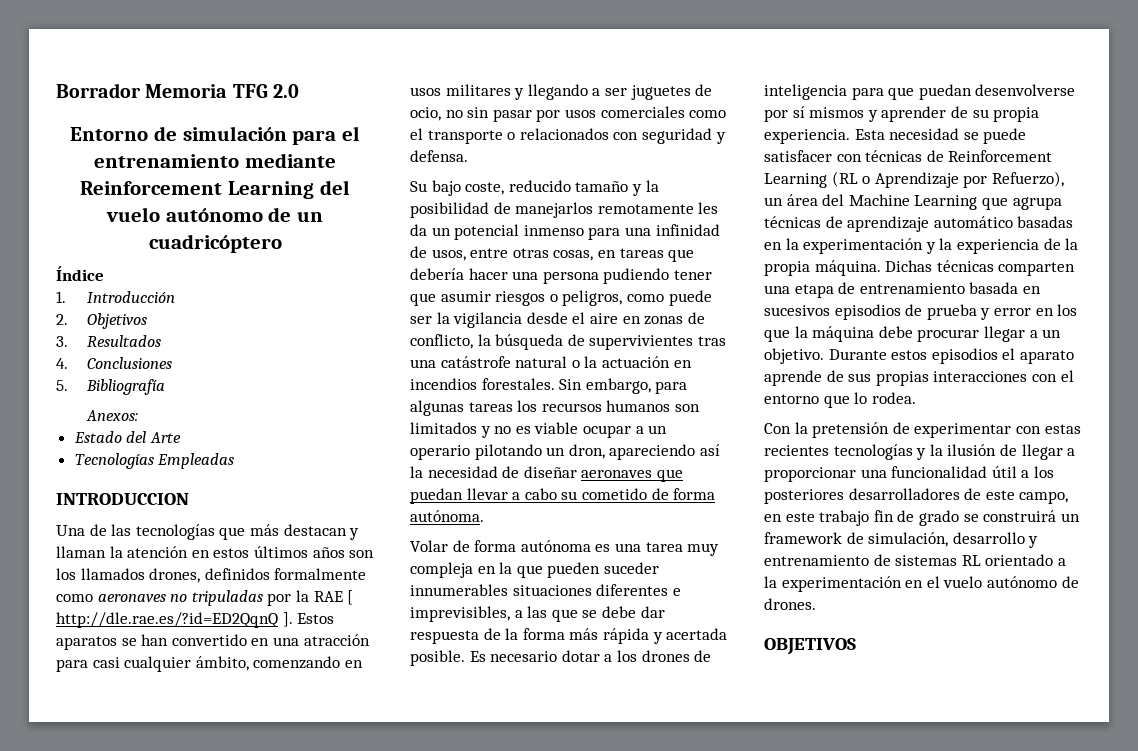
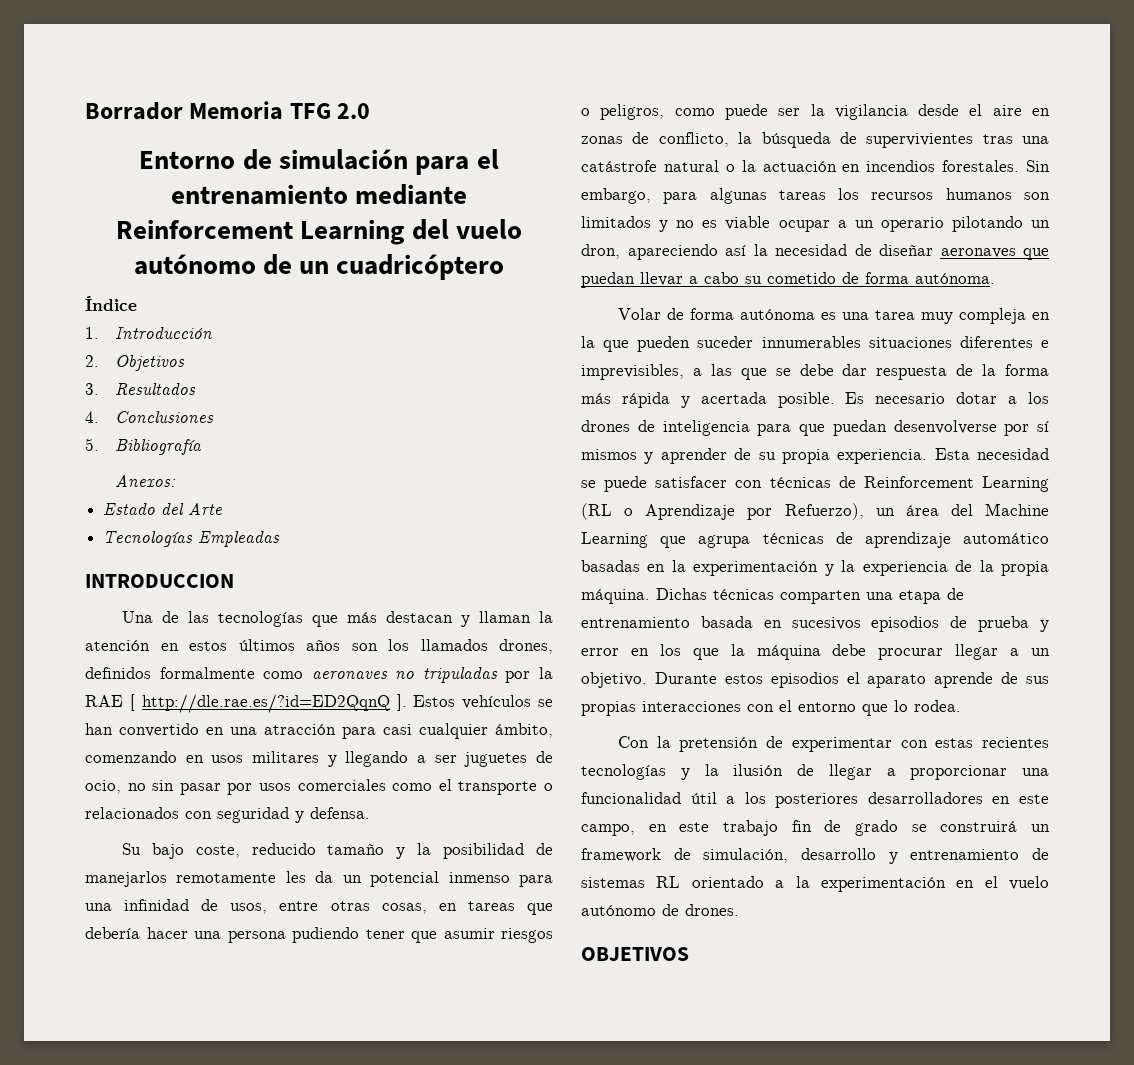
[56,636,117,650] aparatos -> [462,695,532,709] vehículos
[964,488,982,500] de -> [992,796,1011,804] en

